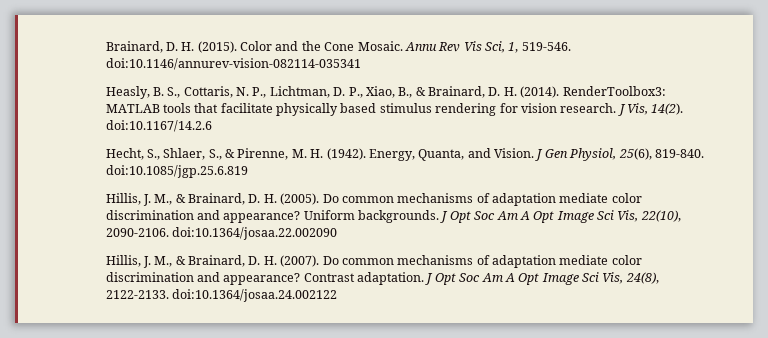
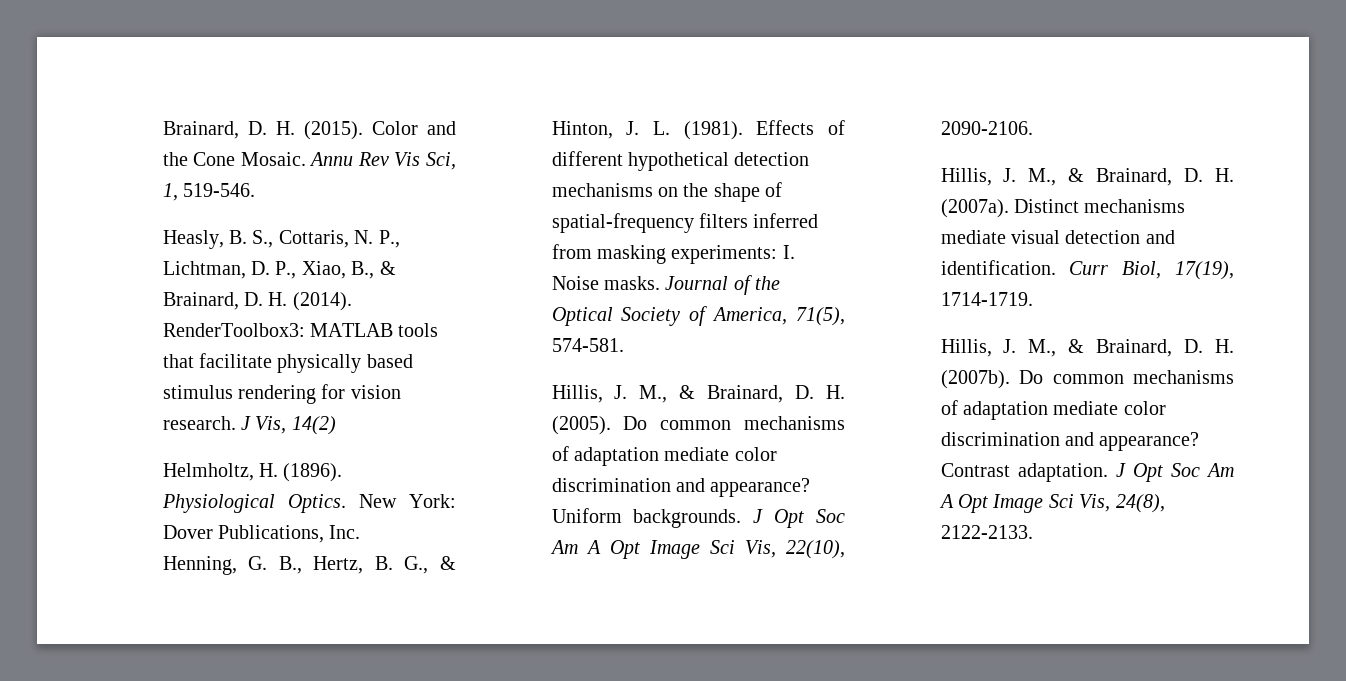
[105,58,361,70] doi:10.1146/annurev-vision-082114-035341 -> (255, 190) none
[651,103,684,115] [105,120,212,132] [105,148,704,161] [105,165,248,178] 14(2). doi:10.1167/14.2.6 // Hecht, S., Shlaer, S., & Pirenne, M. H. (1942). Energy, Quanta, and Vision. J Gen Physiol, 25(6), 819-840. doi:10.1085/jgp.25.6.819 -> [291,416,336,435] [162,463,343,482] [161,494,456,513] [162,525,361,543] [162,556,457,575] [551,120,845,140] [551,151,810,171] [551,182,783,202] [551,213,819,233] [551,244,795,264] [551,275,781,295] [551,306,845,326] [551,338,624,352] 14(2) // Helmholtz, H. (1896). Physiological Optics. New York: Dover Publications, Inc. // Henning, G. B., Hertz, B. G., & Hinton, J. L. (1981). Effects of different hypothetical detection mechanisms on the shape of spatial-frequency filters inferred from masking experiments: I. Noise masks. Journal of the Optical Society of America, 71(5), 574-581.
[171,227,337,240] [105,255,320,268] doi:10.1364/josaa.22.002090 // Hillis, J. M., & Brainard, D. H. (2007). -> [940,168,1234,186] [940,199,1186,218] [940,230,1175,244] [940,260,1234,280] [940,292,1033,306] [940,339,1234,357] [940,370,1010,389] // Hillis, J. M., & Brainard, D. H. (2007a). Distinct mechanisms mediate visual detection and identification. Curr Biol, 17(19), 1714-1719. // Hillis, J. M., & Brainard, D. H. (2007b).
[171,289,337,302] doi:10.1364/josaa.24.002122 -> (1033, 532) none

